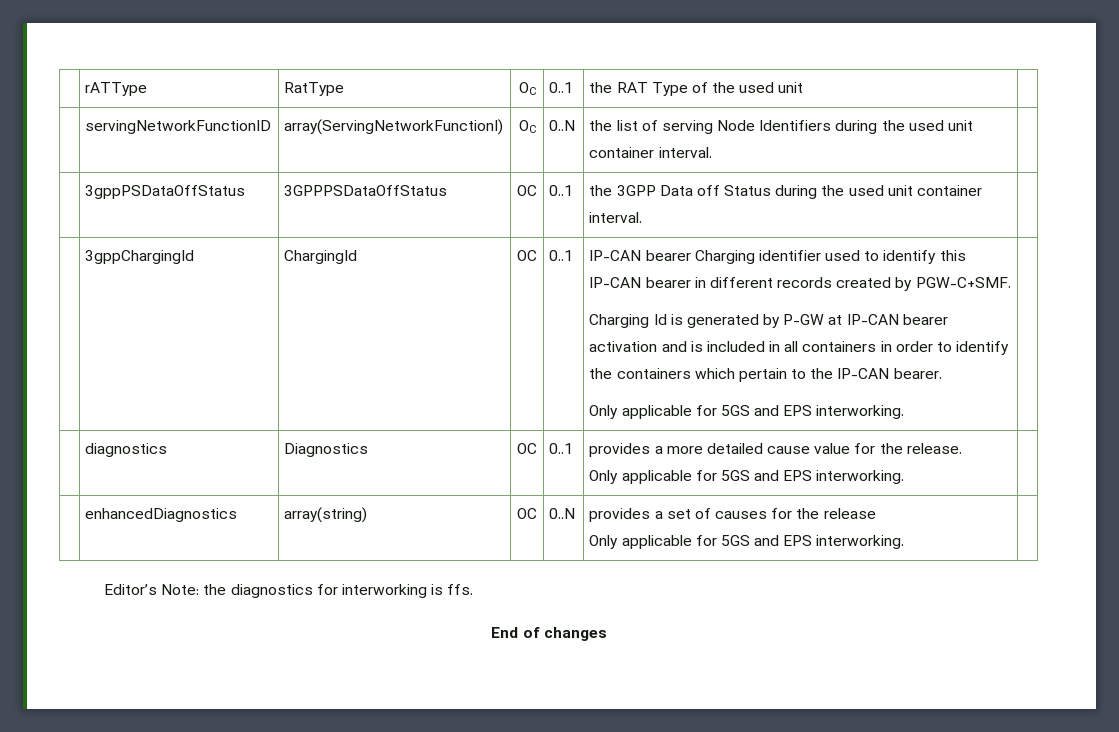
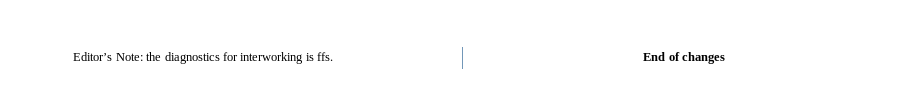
[85,82,148,96] [284,82,345,96] [518,82,536,95] [549,82,574,93] [589,82,804,96] [85,120,272,134] [284,119,504,135] [518,120,536,133] [549,120,576,131] [589,120,973,134] [589,147,712,158] [85,185,246,199] [284,185,448,196] [517,185,537,196] [549,185,574,196] [589,185,982,199] [589,212,643,223] [85,250,195,264] [284,250,358,264] [517,250,537,261] [549,250,574,261] [589,250,966,264] [589,277,1011,291] [589,314,948,328] [589,341,1010,355] [589,368,942,382] [589,405,905,419] [85,443,168,457] [284,443,369,457] [517,443,537,454] [549,443,574,454] [589,443,962,457] [589,470,905,484] [85,508,238,522] [284,507,368,523] [517,508,537,519] [549,508,576,519] [589,508,876,522] [589,535,905,549] | rATType | RatType | OC | 0..1 | the RAT Type of the used unit | // | servingNetworkFunctionID | array(ServingNetworkFunctionI) | OC | 0..N | the list of serving Node Identifiers during the used unit container interval. | // | 3gppPSDataOffStatus | 3GPPPSDataOffStatus | OC | 0..1 | the 3GPP Data off Status during the used unit container interval. | // | 3gppChargingId | ChargingId | OC | 0..1 | IP-CAN bearer Charging identifier used to identify this IP-CAN bearer in different records created by PGW-C+SMF. // Charging Id is generated by P-GW at IP-CAN bearer activation and is included in all containers in order to identify the containers which pertain to the IP-CAN bearer. // Only applicable for 5GS and EPS interworking. | // | diagnostics | Diagnostics | OC | 0..1 | provides a more detailed cause value for the release. // Only applicable for 5GS and EPS interworking. | // | enhancedDiagnostics | array(string) | OC | 0..N | provides a set of causes for the release // Only applicable for 5GS and EPS interworking. | // -> (73, 56) none

